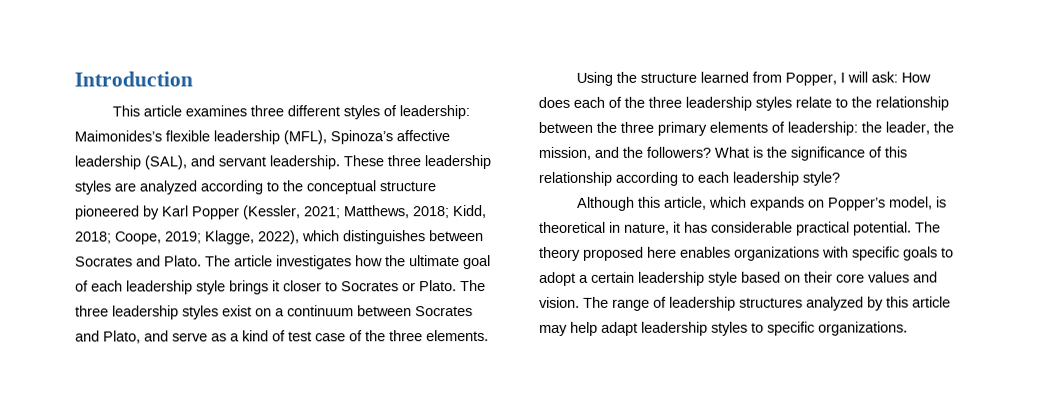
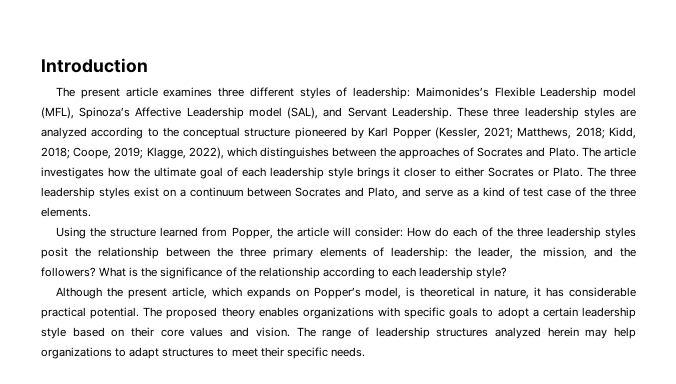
[111,105,140,117] This -> [56,87,120,99] The present
[165,130,450,145] [74,155,340,170] flexible leadership (MFL), Spinoza’s affective leadership (SAL), and servant leadership. -> [494,87,637,99] [41,107,452,119] Flexible Leadership model (MFL), Spinoza’s Affective Leadership model (SAL), and Servant Leadership.
(484, 236) none -> [379,147,474,159] the approaches of
(338, 286) none -> [455,167,485,177] either
[839,71,931,83] [538,96,570,108] I will ask: How does -> [276,227,450,237] the article will consider: How do
[795,96,848,108] relate to -> [41,247,68,259] posit
[884,146,907,158] this -> [239,267,256,277] the
[636,196,661,208] this -> [106,287,167,299] the present
[539,246,677,261] theory proposed here -> [166,307,255,319] proposed theory
[867,296,951,311] [539,321,908,336] by this article may help adapt leadership styles to specific organizations. -> [547,327,636,339] [41,347,365,359] herein may help organizations to adapt structures to meet their specific needs.

